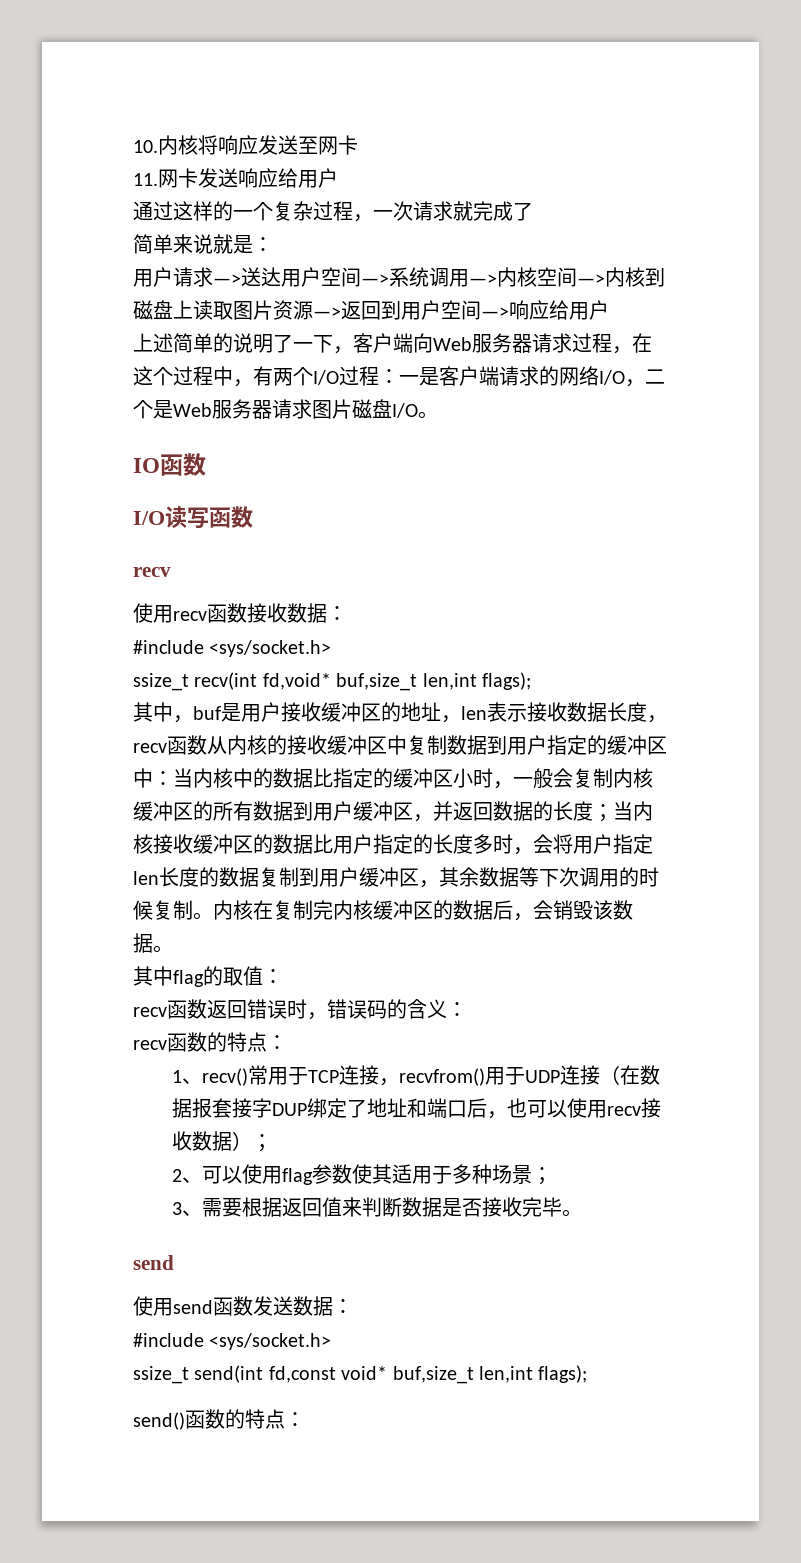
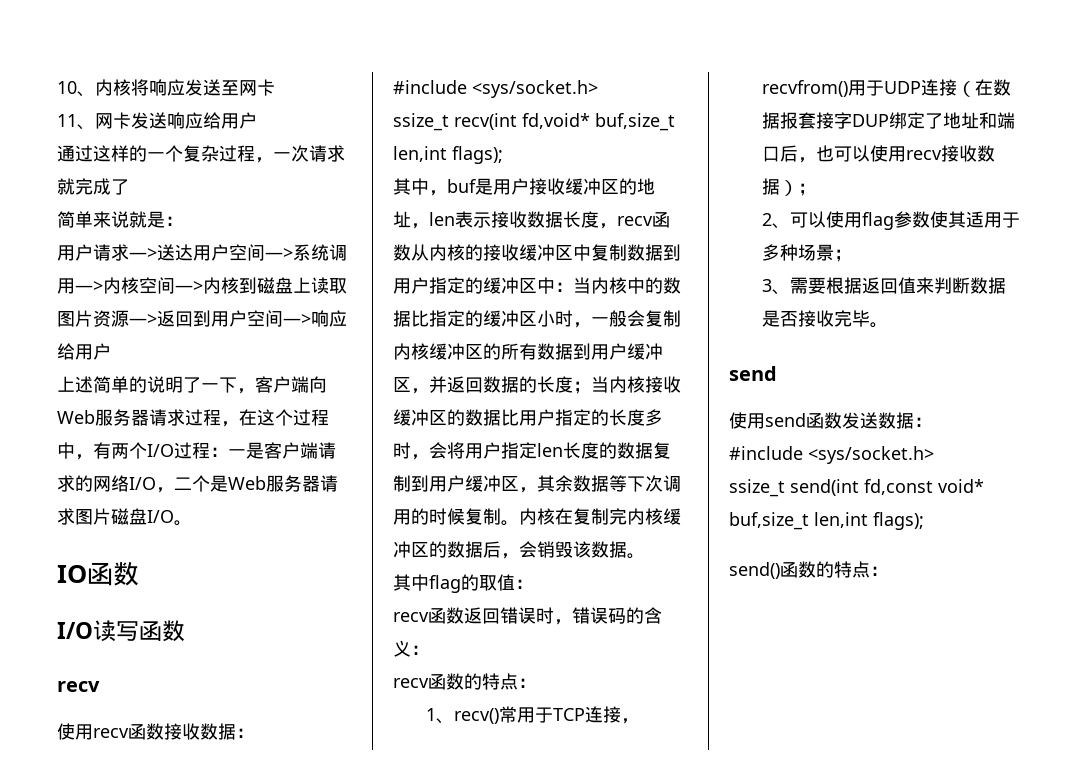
[133,140,158,153] 10. -> [57,81,95,97] 10、
[133,173,158,186] 11. -> [57,114,95,130] 11、

